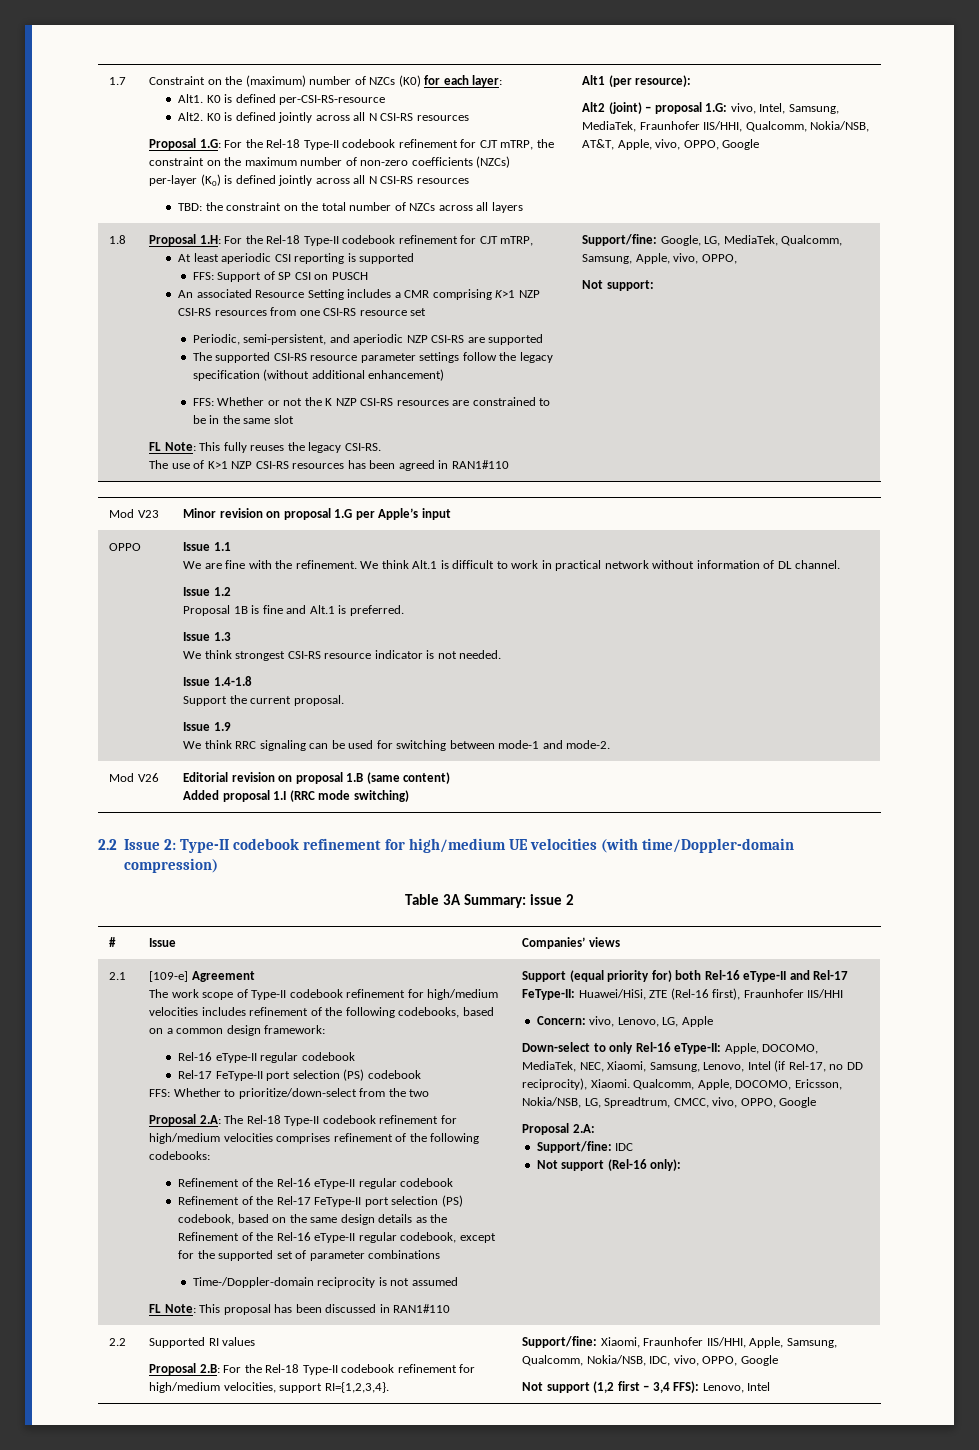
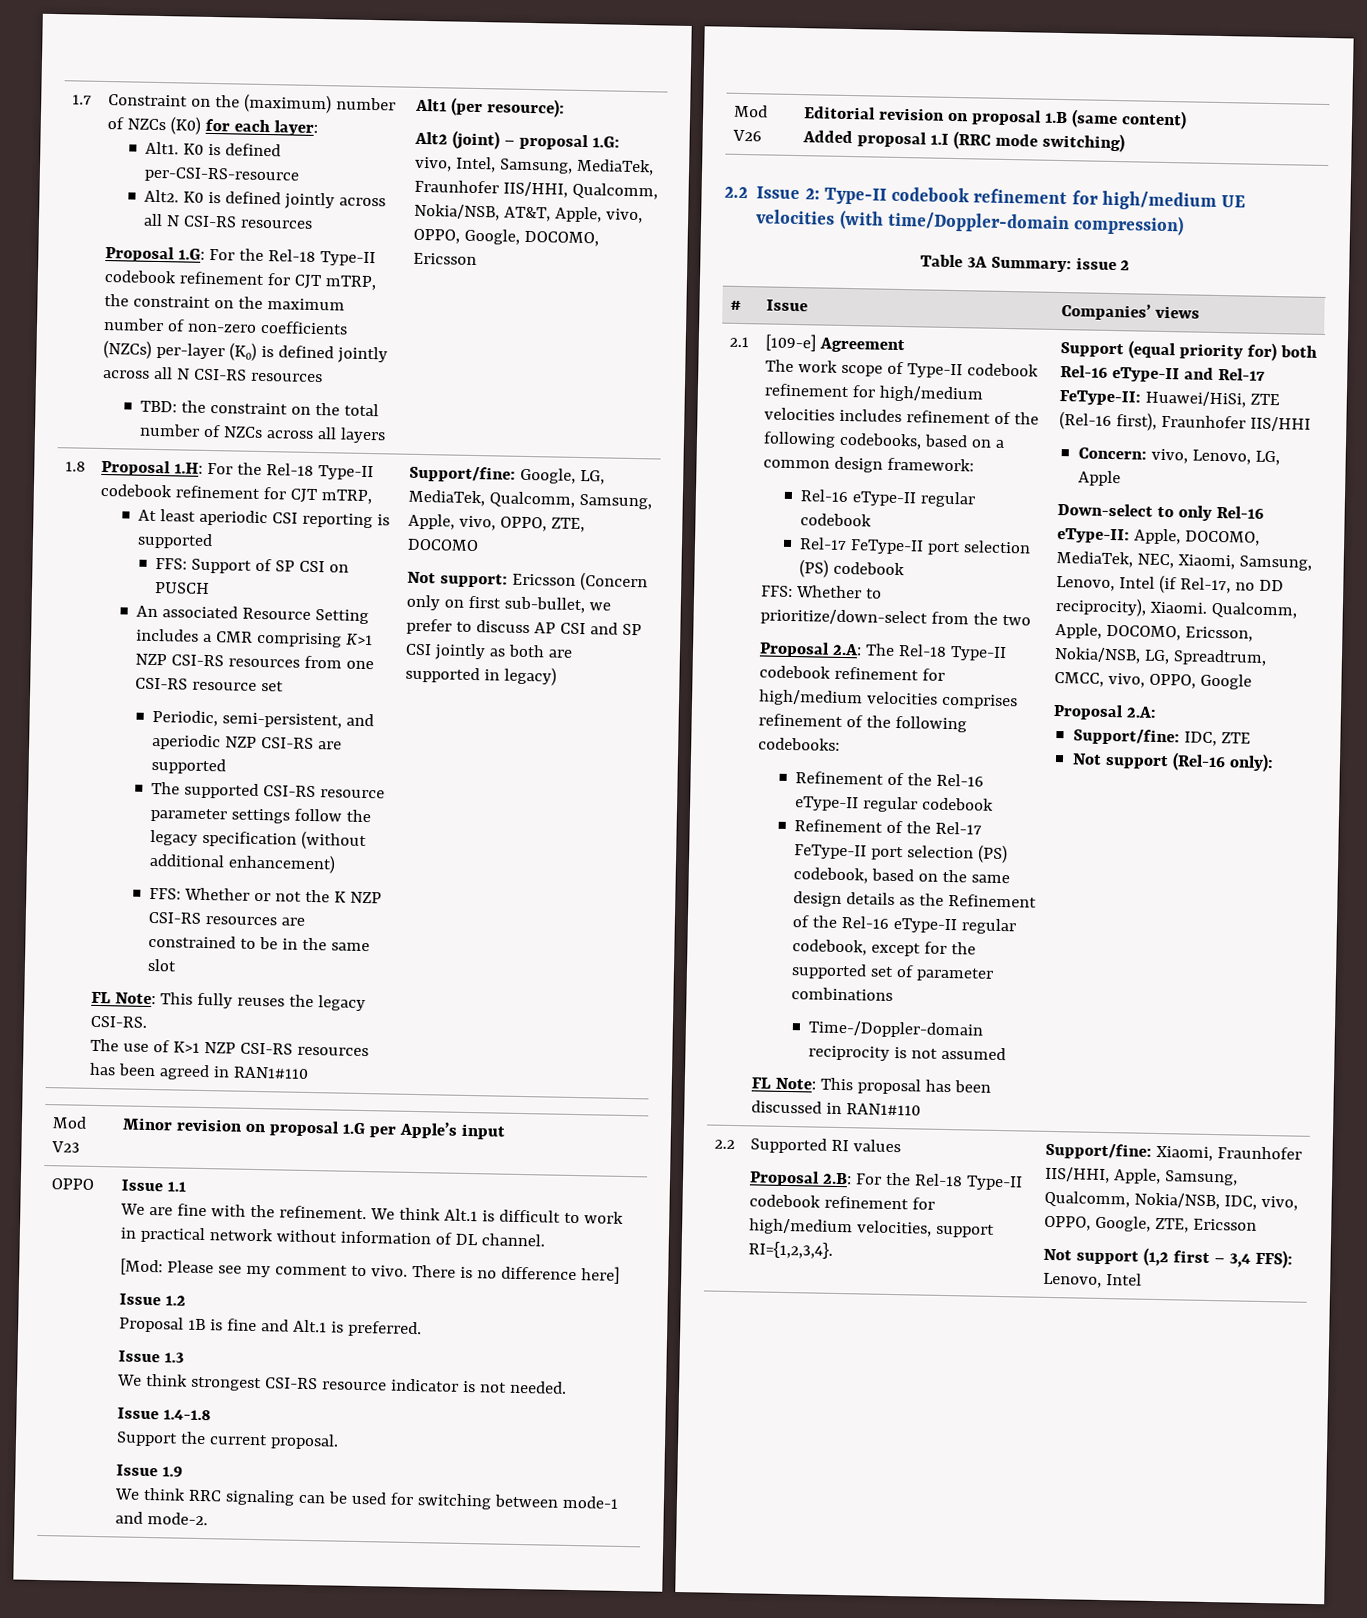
[722,139,760,150] Google -> [463,228,599,247] [412,252,477,265] Google, DOCOMO, Ericsson
(737, 259) none -> [550,517,585,533] [406,538,479,552] ZTE, DOCOMO
(654, 285) none -> [511,571,648,592] [405,594,611,614] [405,618,642,636] [404,643,572,661] [404,666,557,686] Ericsson (Concern only on first sub-bullet, we prefer to discuss AP CSI and SP CSI jointly as both are supported in legacy)
(840, 564) none -> [119,1258,620,1284] // [Mod: Please see my comment to vivo. There is no difference here]
[615,1143,634,1151] IDC -> [1184,731,1252,747] IDC, ZTE
[740,1355,778,1366] Google -> [1094,1215,1257,1233] Google, ZTE, Ericsson

